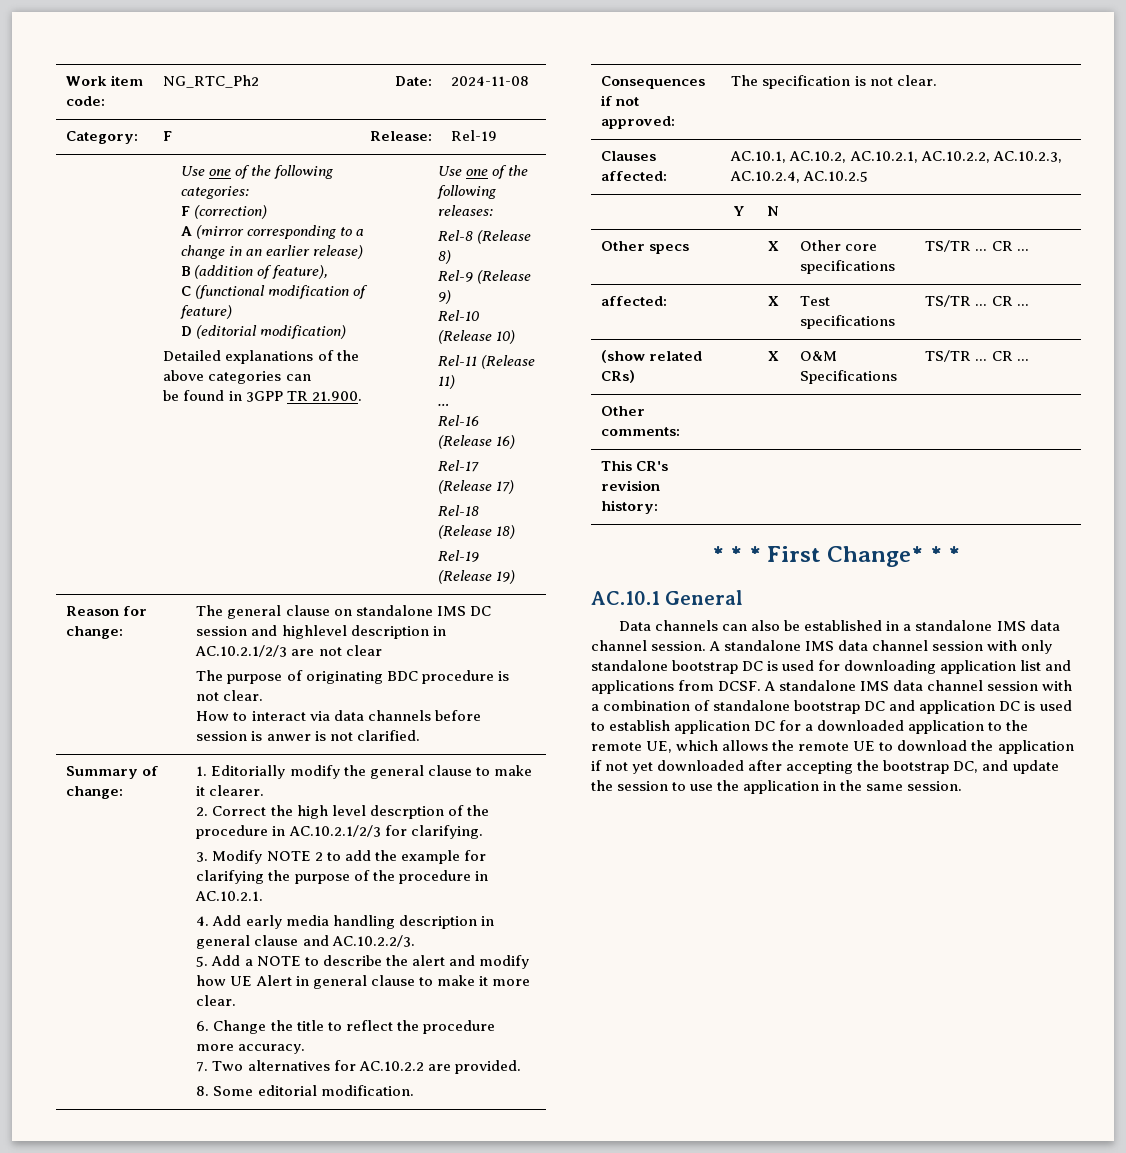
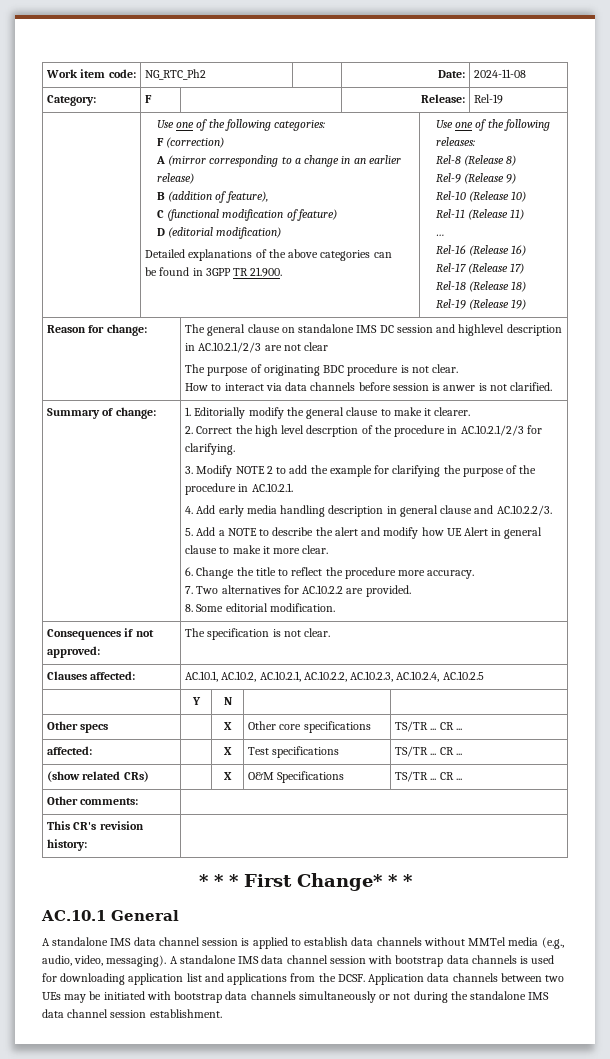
[619,620,1060,631] [591,640,1053,654] [591,660,764,674] Data channels can also be established in a standalone IMS data channel session. A standalone IMS data channel session with only standalone bootstrap DC -> [42,937,564,949] [42,955,517,967] A standalone IMS data channel session is applied to establish data channels without MMTel media (e.g., audio, video, messaging). A standalone IMS data channel session with bootstrap data channels
[718,680,1073,691] [591,700,1072,714] [591,720,1029,734] [591,740,1074,754] [591,760,1059,774] [591,780,963,794] DCSF. A standalone IMS data channel session with a combination of standalone bootstrap DC and application DC is used to establish application DC for a downloaded application to the remote UE, which allows the remote UE to download the application if not yet downloaded after accepting the bootstrap DC, and update the session to use the application in the same session. -> [318,973,565,985] [42,991,550,1003] [42,1009,222,1018] the DCSF. Application data channels between two UEs may be initiated with bootstrap data channels simultaneously or not during the standalone IMS data channel session establishment.

